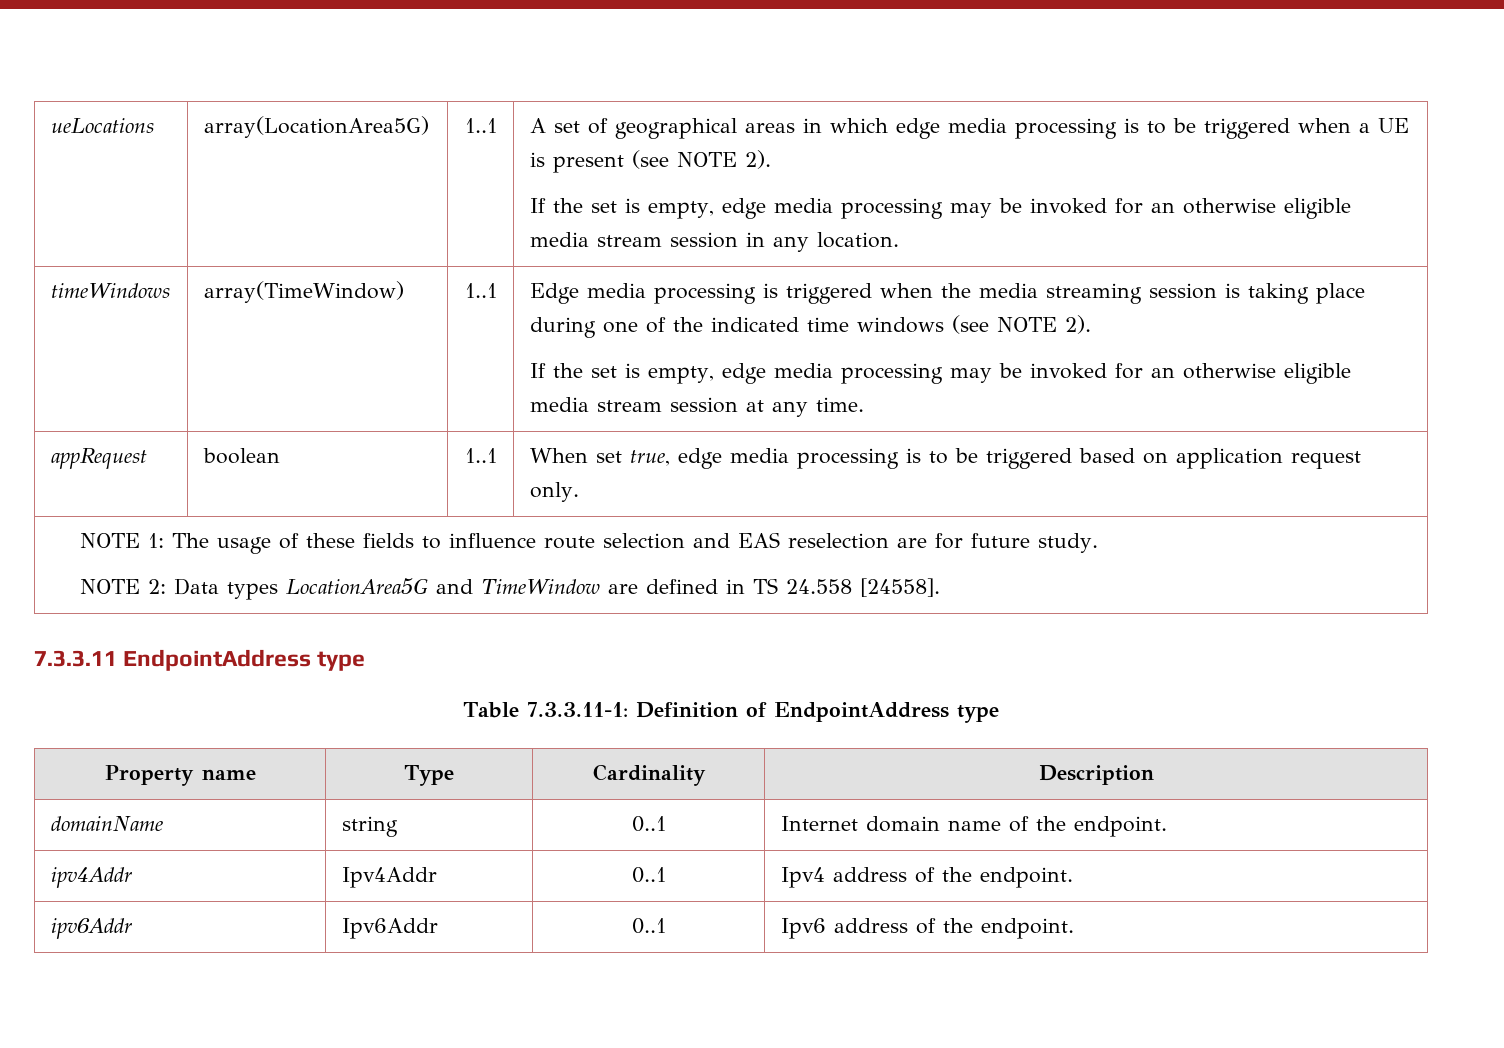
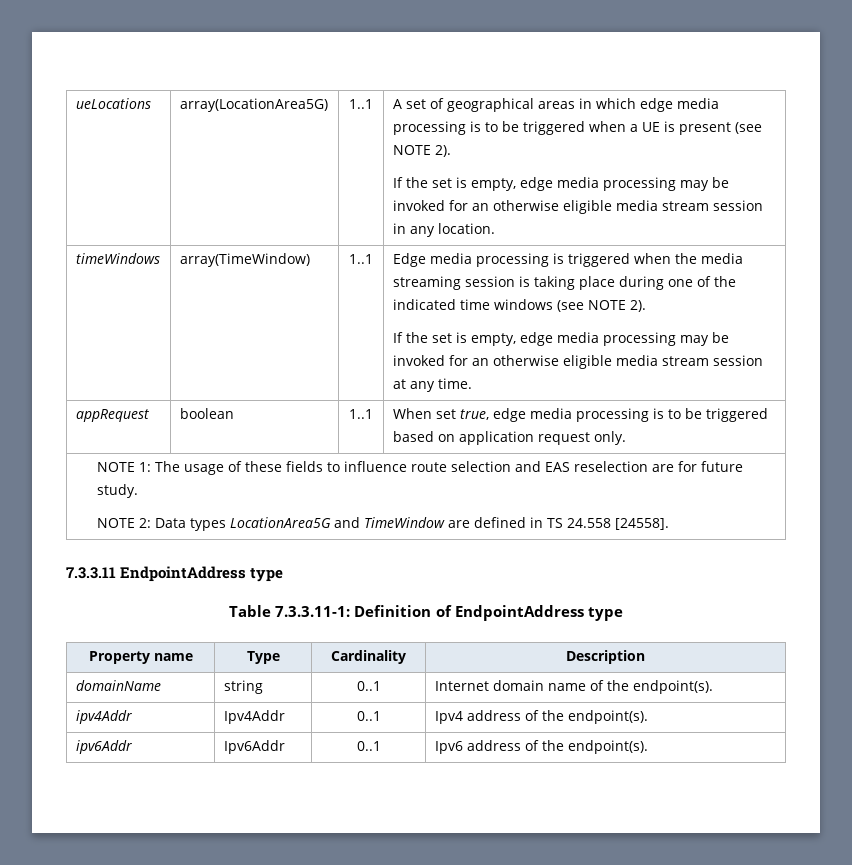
[1073,816,1167,837] endpoint. -> [632,680,713,694] endpoint(s).
[979,867,1073,888] endpoint. -> [567,710,648,724] endpoint(s).
[980,918,1074,939] endpoint. -> [567,740,648,754] endpoint(s).

